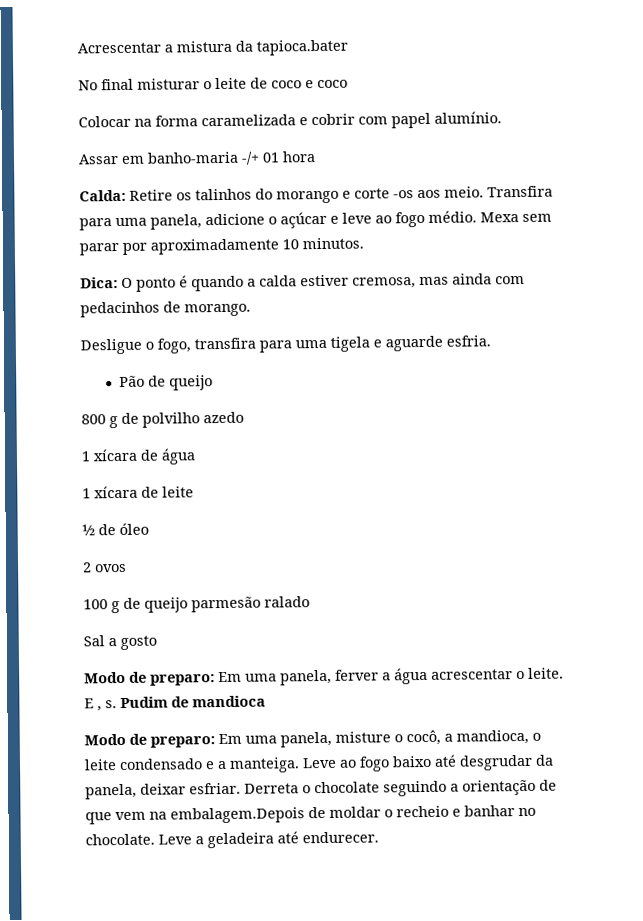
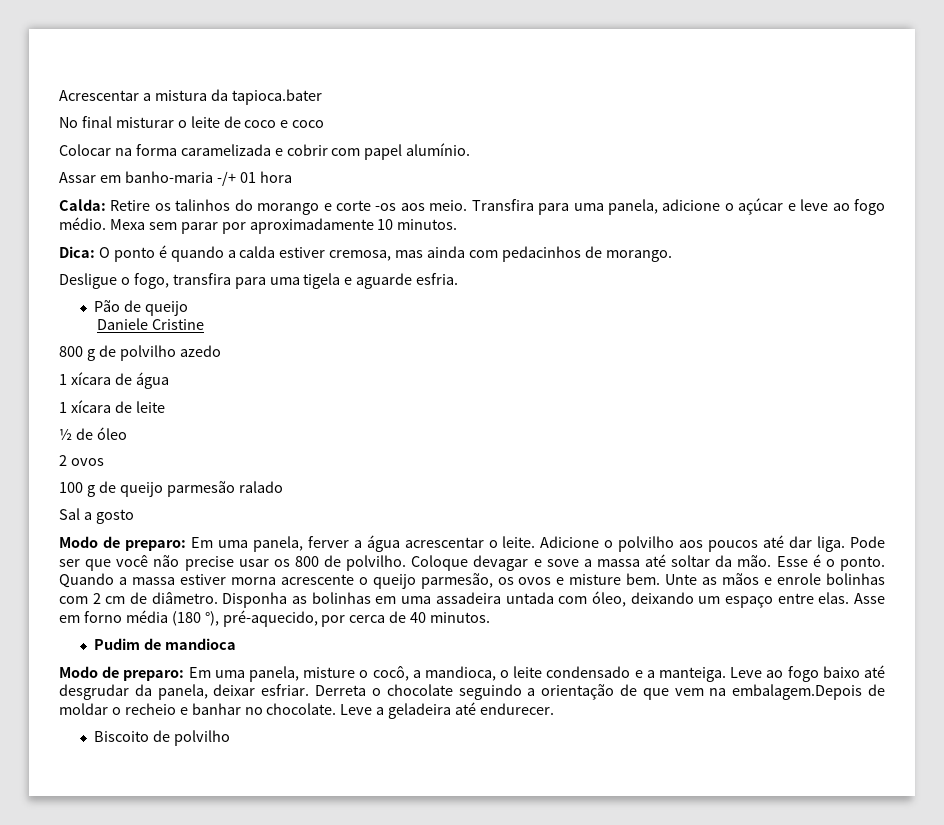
(213, 383) none -> [97,318,205,330] // Daniele Cristine
[84,698,117,712] E , s. -> [540,535,886,552] [59,554,886,571] [59,573,885,589] [59,591,886,608] [59,610,491,627] Adicione o polvilho aos poucos até dar liga. Pode ser que você não precise usar os 800 de polvilho. Coloque devagar e sove a massa até soltar da mão. Esse é o ponto. Quando a massa estiver morna acrescente o queijo parmesão, os ovos e misture bem. Unte as mãos e enrole bolinhas com 2 cm de diâmetro. Disponha as bolinhas em uma assadeira untada com óleo, deixando um espaço entre elas. Asse em forno média (180 °), pré-aquecido, por cerca de 40 minutos. //
(379, 837) none -> [94,730,230,746] // Biscoito de polvilho

